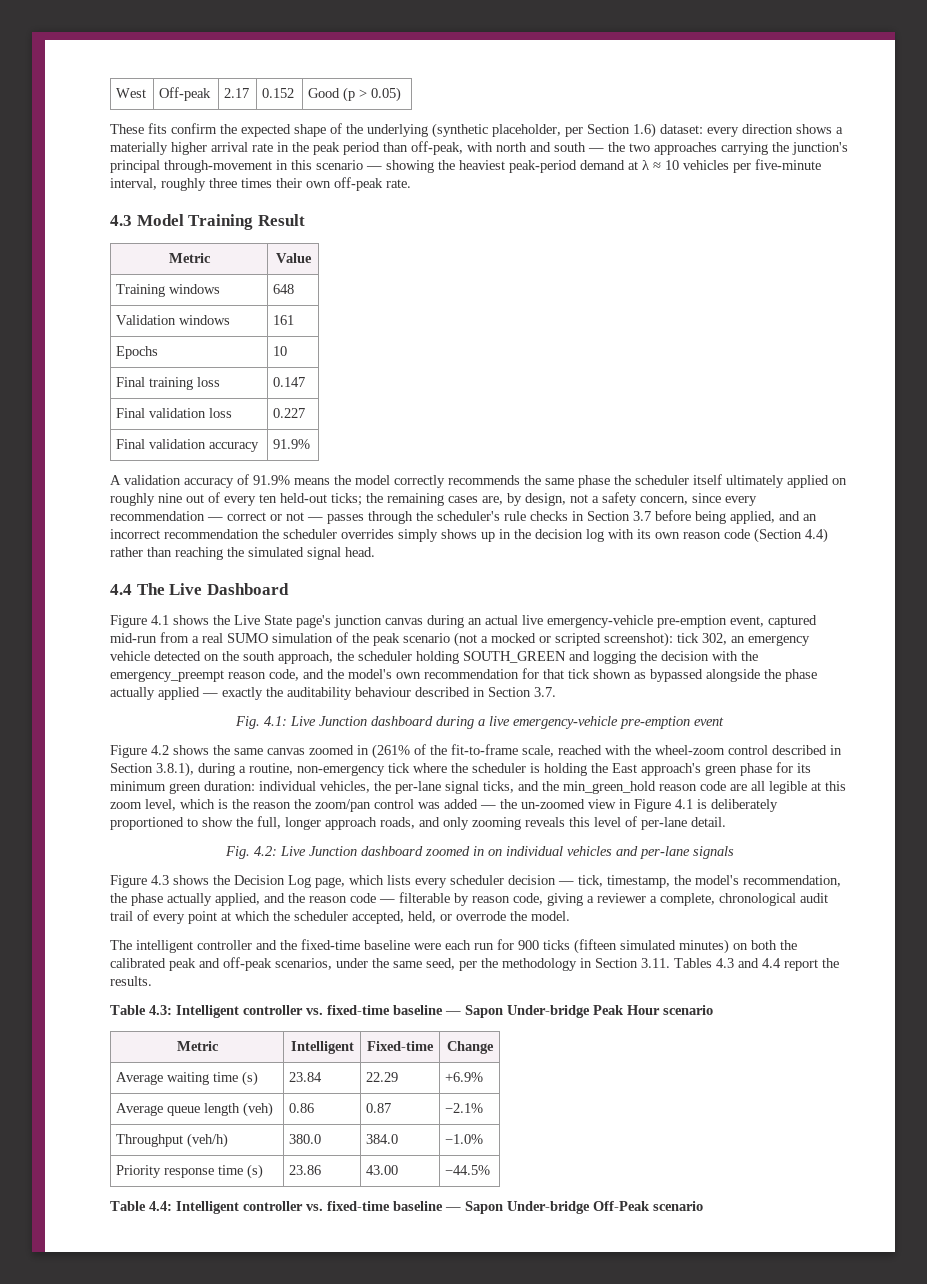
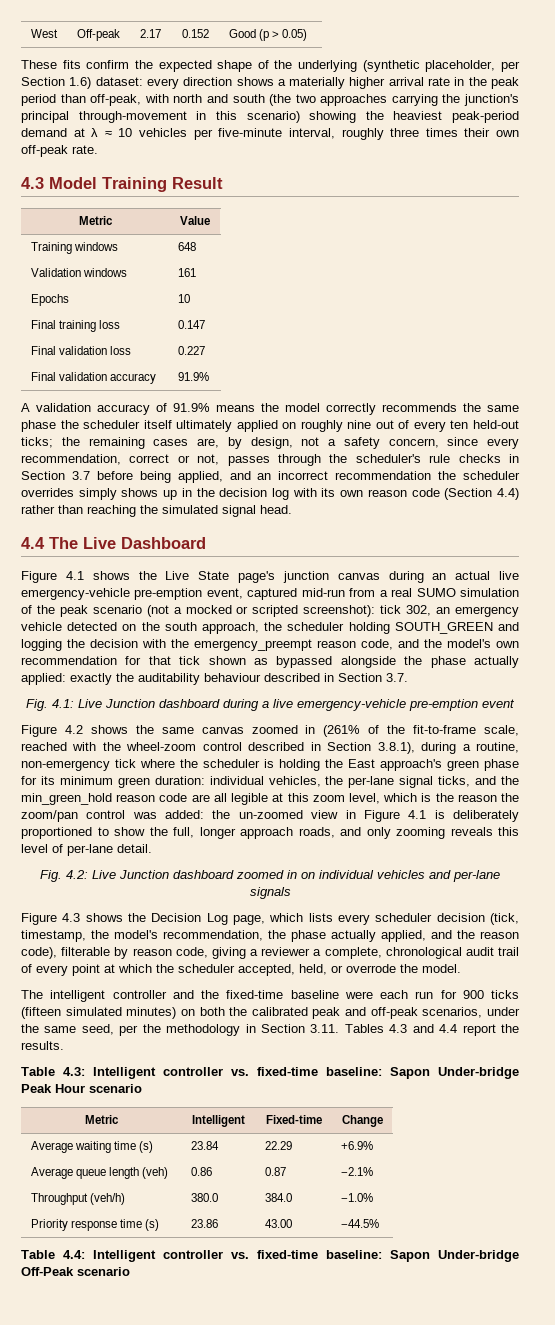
[588,142,625,152] — the -> [269,94,292,106] (the
[316,160,382,170] scenario — -> [246,111,300,123] scenario)
[110,511,323,521] recommendation — correct or not — -> [21,454,220,465] recommendation, correct or not,
[158,687,218,700] applied — -> [21,673,66,685] applied:
[444,799,496,809] added — -> [165,810,205,819] added:
[558,875,603,887] — tick, -> [489,913,519,925] (tick,
[350,893,395,903] code — -> [21,947,57,959] code),
[393,1005,461,1015] baseline — -> [326,1067,382,1076] baseline:
[393,1201,461,1211] baseline — -> [326,1250,382,1259] baseline:

